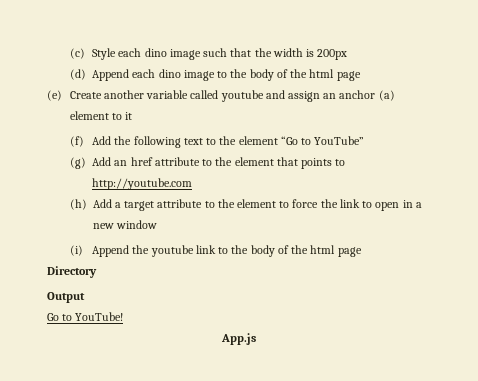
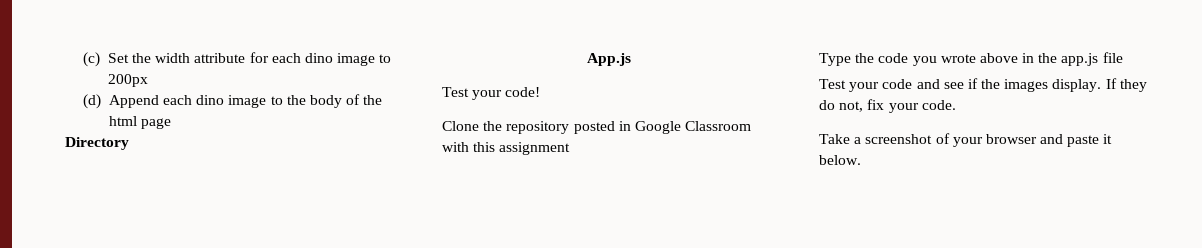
[92,48,315,60] Style each dino image such that the width is -> [107,52,392,66] Set the width attribute for each dino image to
[47,90,395,102] [69,111,133,120] [69,136,365,148] [69,157,346,169] [92,178,193,190] [69,199,422,211] [92,220,157,229] [69,245,362,257] [47,266,97,278] [47,292,85,303] [47,312,124,321] [221,333,256,345] (e) Create another variable called youtube and assign an anchor (a) element to it // (f) Add the following text to the element “Go to YouTube” // (g) Add an href attribute to the element that points to http://youtube.com // (h) Add a target attribute to the element to force the link to open in a new window // (i) Append the youtube link to the body of the html page // Directory // Output // Go to YouTube! // App.js -> [65,137,129,150] [587,53,631,66] [442,87,541,100] [442,121,752,134] [442,142,571,155] [819,52,1123,66] [819,78,1147,92] [819,99,956,113] [819,133,1113,147] [819,155,861,165] Directory // App.js // Test your code! // Clone the repository posted in Google Classroom with this assignment // Type the code you wrote above in the app.js file // Test your code and see if the images display. If they do not, fix your code. // Take a screenshot of your browser and paste it below.

